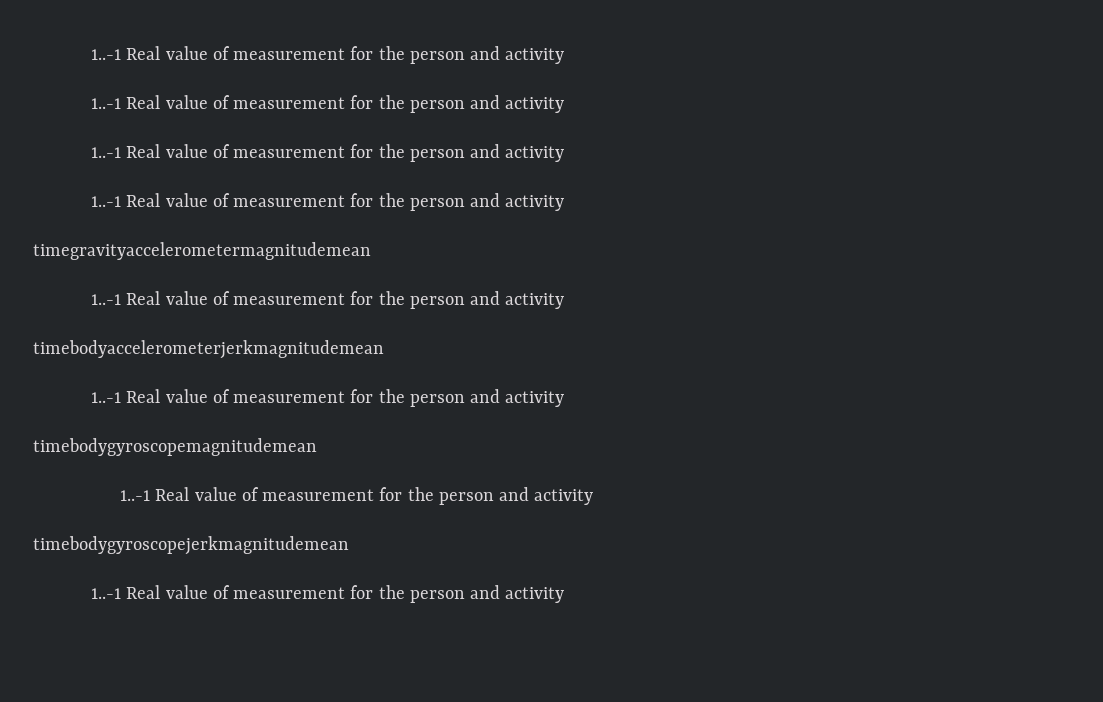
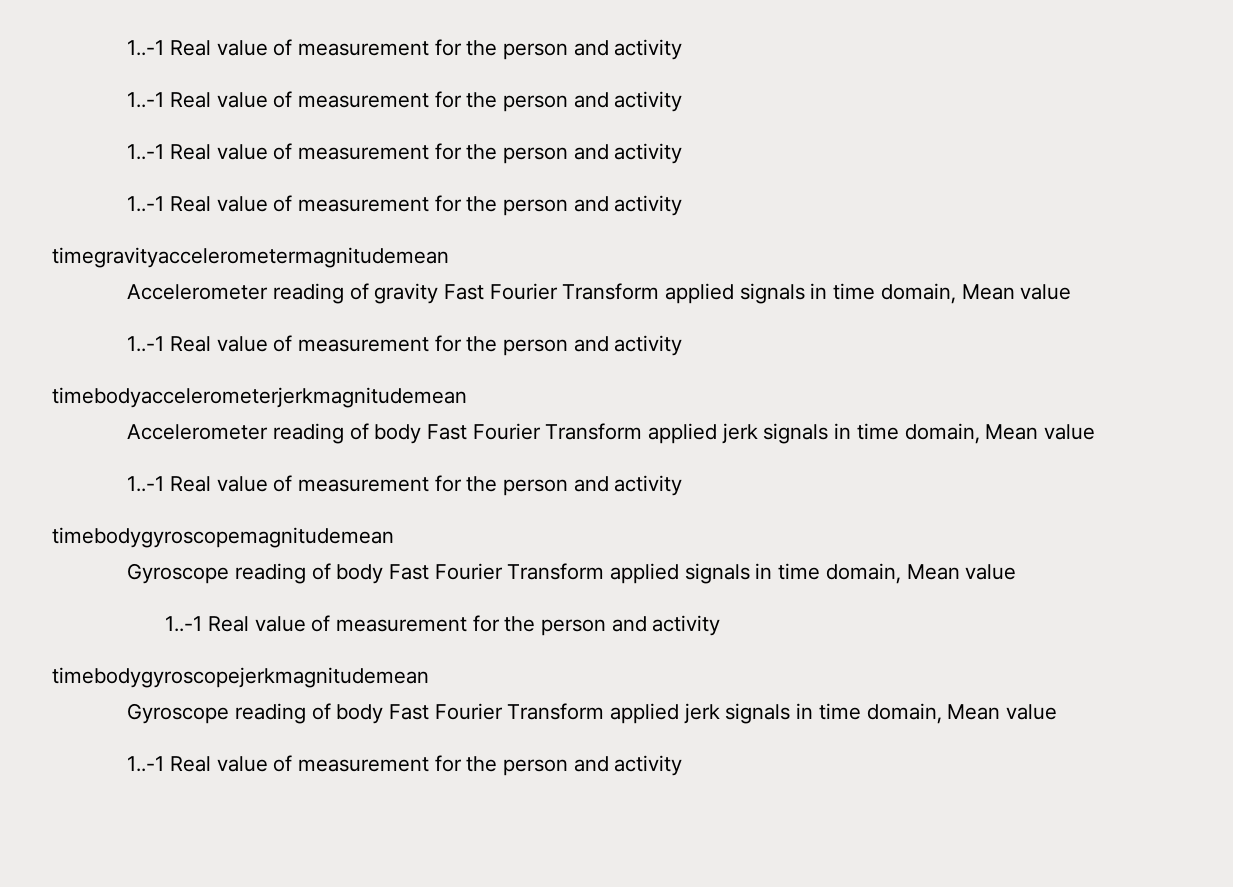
(371, 251) none -> [127,283,1072,304] // Accelerometer reading of gravity Fast Fourier Transform applied signals in time domain, Mean value
(384, 349) none -> [127,423,1095,444] // Accelerometer reading of body Fast Fourier Transform applied jerk signals in time domain, Mean value
(317, 447) none -> [127,563,1017,584] // Gyroscope reading of body Fast Fourier Transform applied signals in time domain, Mean value
(349, 545) none -> [127,703,1057,724] // Gyroscope reading of body Fast Fourier Transform applied jerk signals in time domain, Mean value

